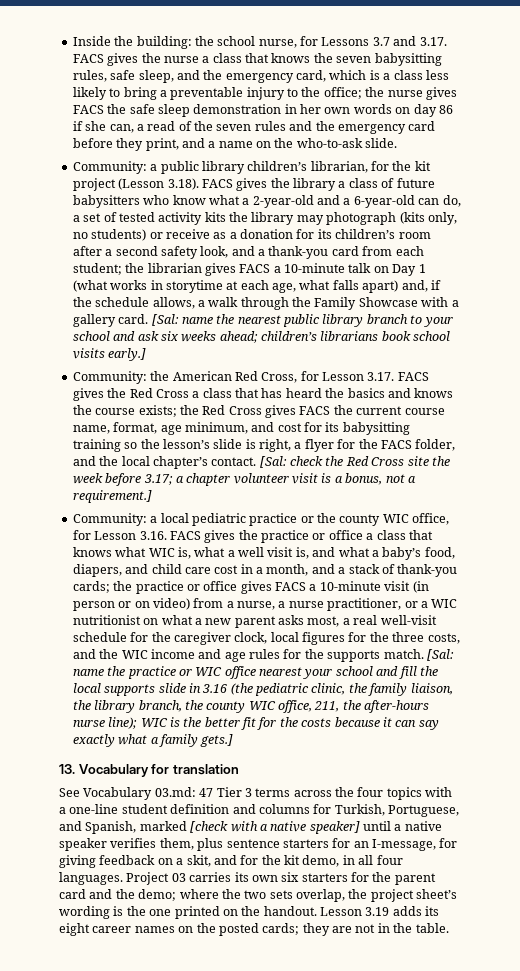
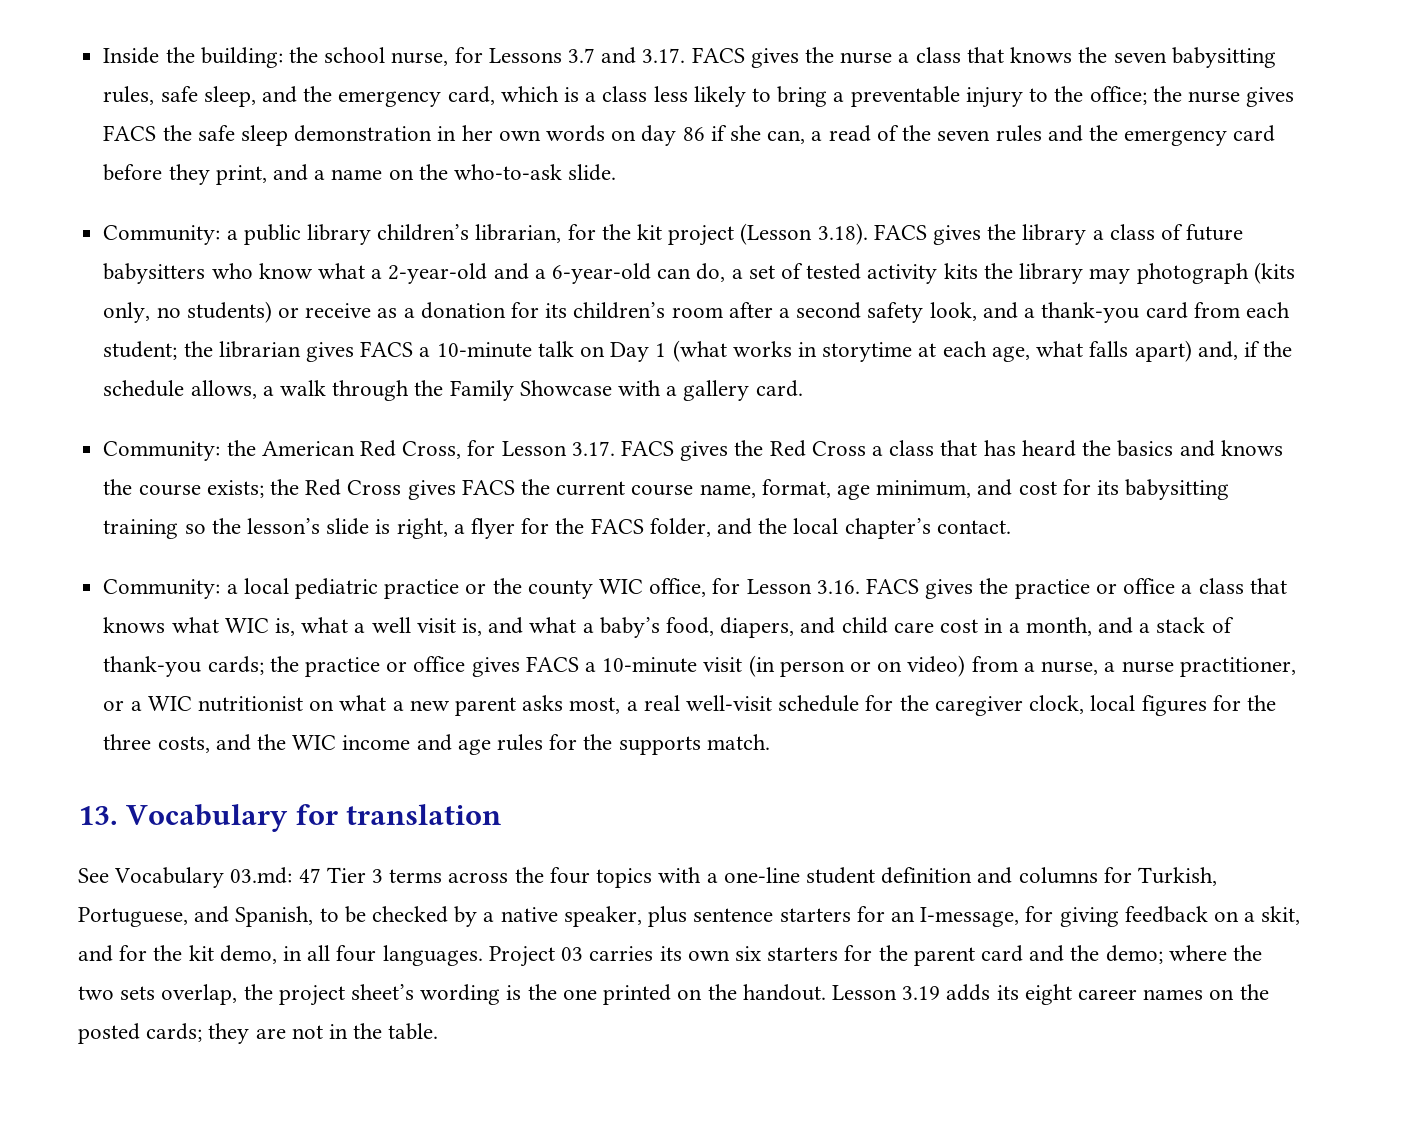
[151,314,453,327] [72,331,451,343] [72,348,147,361] [Sal: name the nearest public library branch to your school and ask six weeks ahead; children’s librarians book school visits early.] -> (803, 388) none
[259,456,450,468] [72,473,416,486] [72,490,152,503] [Sal: check the Red Cross site the week before 3.17; a chapter volunteer visit is a bonus, not a requirement.] -> (1011, 527) none
[426,649,454,661] [72,666,438,679] [72,683,453,696] [72,700,430,713] [72,717,439,730] [72,734,234,747] [Sal: name the practice or WIC office nearest your school and fill the local supports slide in 3.16 (the pediatric clinic, the family liaison, the library branch, the county WIC office, 211, the after-hours nurse line); WIC is the better fit for the costs because it can say exactly what a family gets.] -> (770, 742) none
[139,821,442,834] [59,838,194,851] marked [check with a native speaker] until a native speaker verifies them, -> [319,906,642,927] to be checked by a native speaker,

